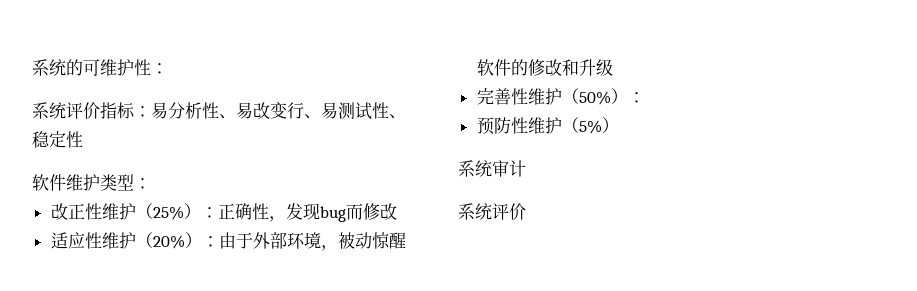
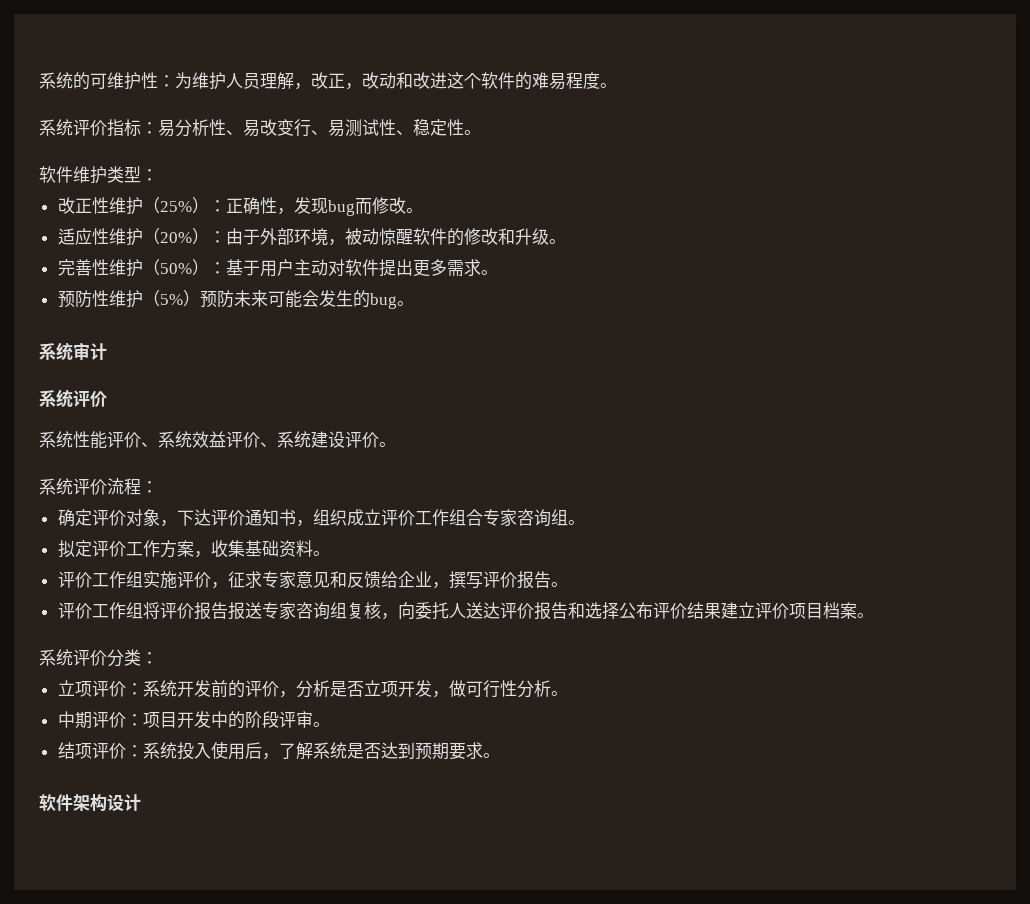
(168, 68) none -> [175,72,617,90] 为维护人员理解，改正，改动和改进这个软件的难易程度。
(83, 139) none -> [464,130,481,135] 。
(397, 211) none -> [405,208,423,213] 。
(613, 67) none -> [548,239,566,244] 。
(645, 97) none -> [225,259,498,277] 基于用户主动对软件提出更多需求。
[458,160,526,177] [458,203,526,220] // 系统审计 // 系统评价 -> [199,290,414,309] [39,342,107,361] [39,389,107,408] [39,431,396,449] [39,478,158,495] [57,509,585,527] [57,540,330,558] [57,571,568,589] [57,602,874,620] [39,649,158,667] [57,680,568,698] [57,711,330,729] [57,741,500,760] [39,794,141,812] 预防未来可能会发生的bug。 // 系统审计 // 系统评价 // 系统性能评价、系统效益评价、系统建设评价。 // 系统评价流程： // 确定评价对象，下达评价通知书，组织成立评价工作组合专家咨询组。 // 拟定评价工作方案，收集基础资料。 // 评价工作组实施评价，征求专家意见和反馈给企业，撰写评价报告。 // 评价工作组将评价报告报送专家咨询组复核，向委托人送达评价报告和选择公布评价结果建立评价项目档案。 // 系统评价分类： // 立项评价：系统开发前的评价，分析是否立项开发，做可行性分析。 // 中期评价：项目开发中的阶段评审。 // 结项评价：系统投入使用后，了解系统是否达到预期要求。 // 软件架构设计

